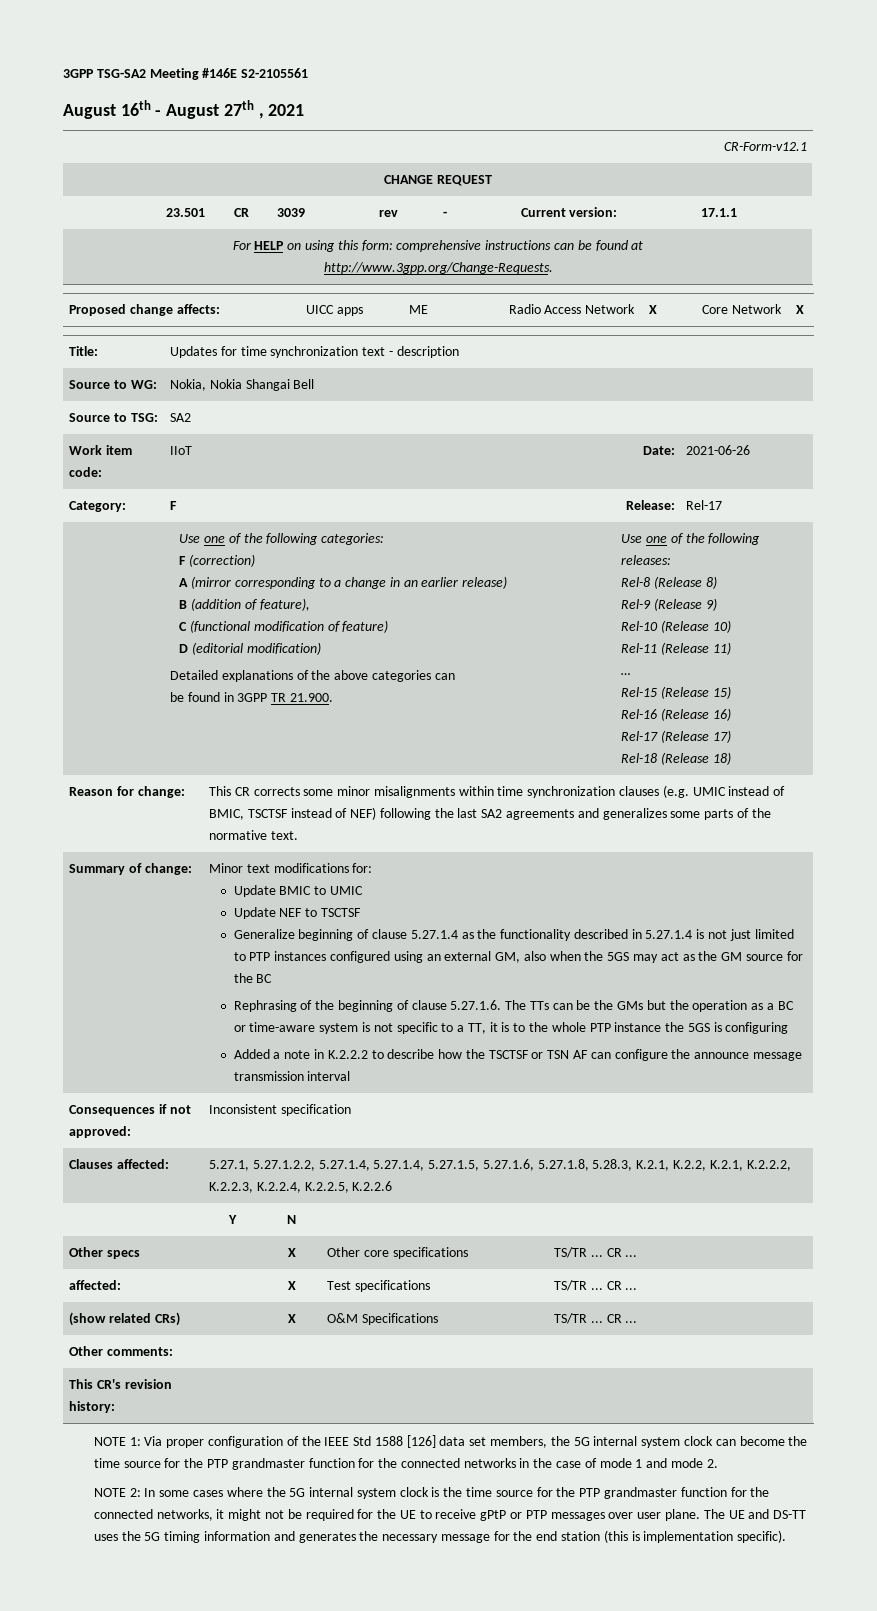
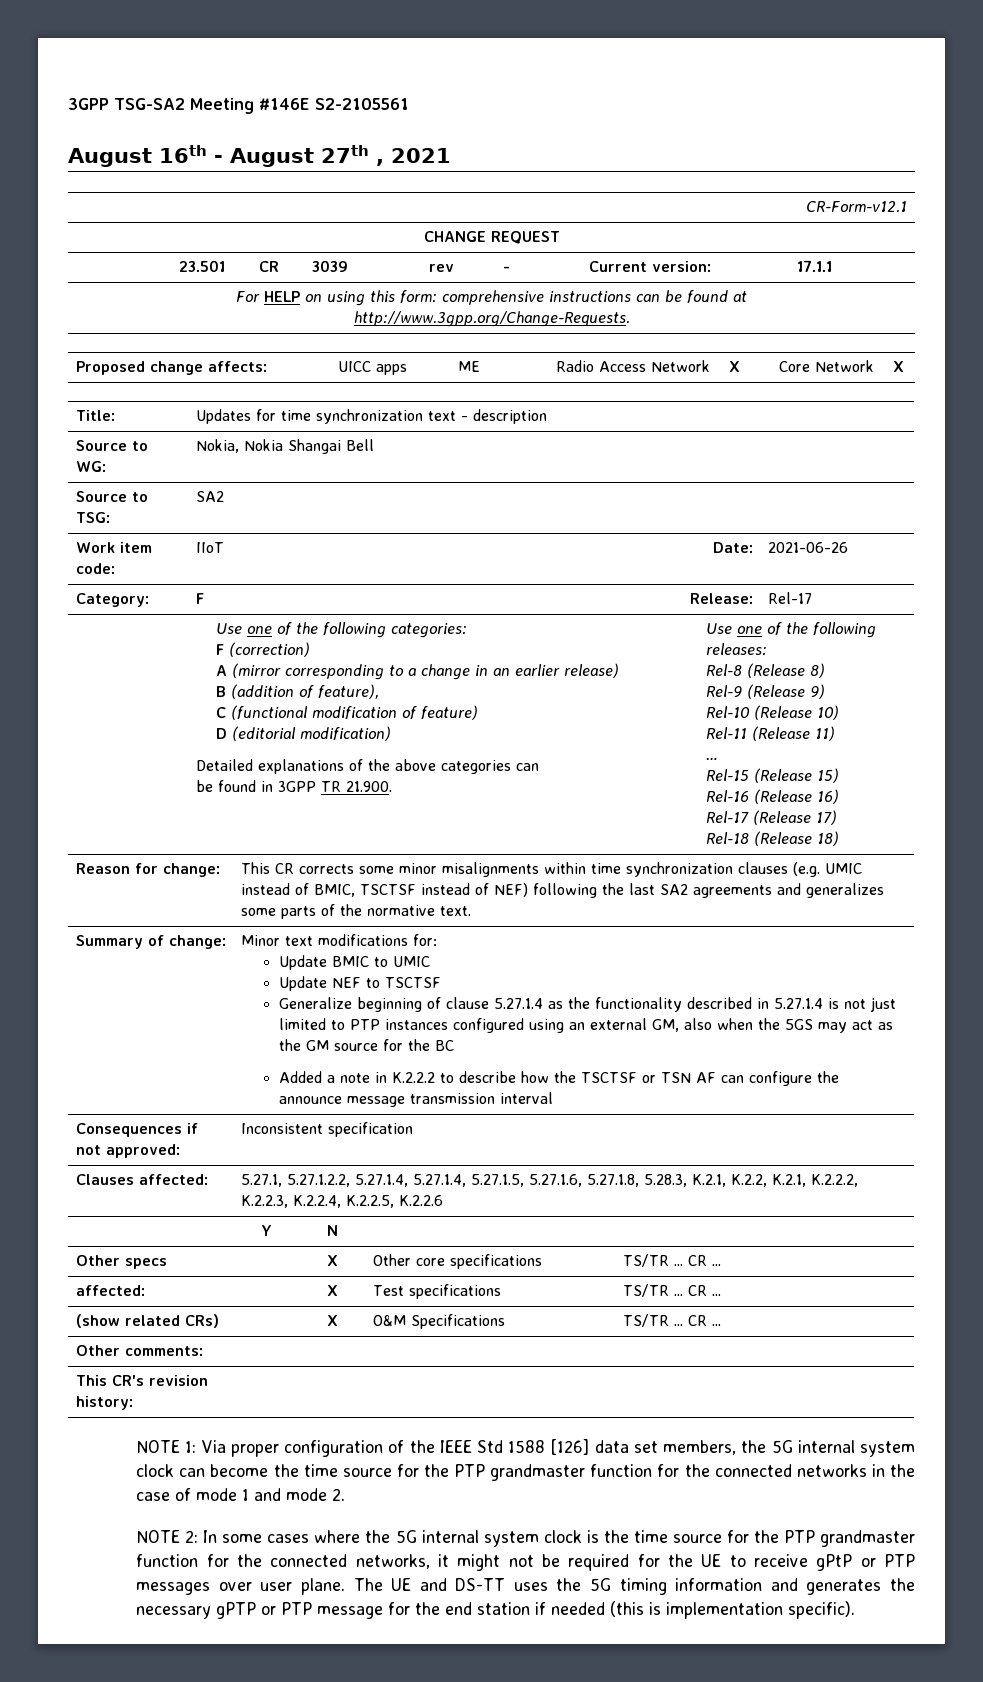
[233,1000,794,1012] [233,1022,789,1034] // Rephrasing of the beginning of clause 5.27.1.6. The TTs can be the GMs but the operation as a BC or time-aware system is not specific to a TT, it is to the whole PTP instance the 5GS is configuring -> (454, 1045) none
(439, 1538) none -> [216,1602,313,1619] gPTP or PTP
(601, 1536) none -> [535,1602,606,1615] if needed

